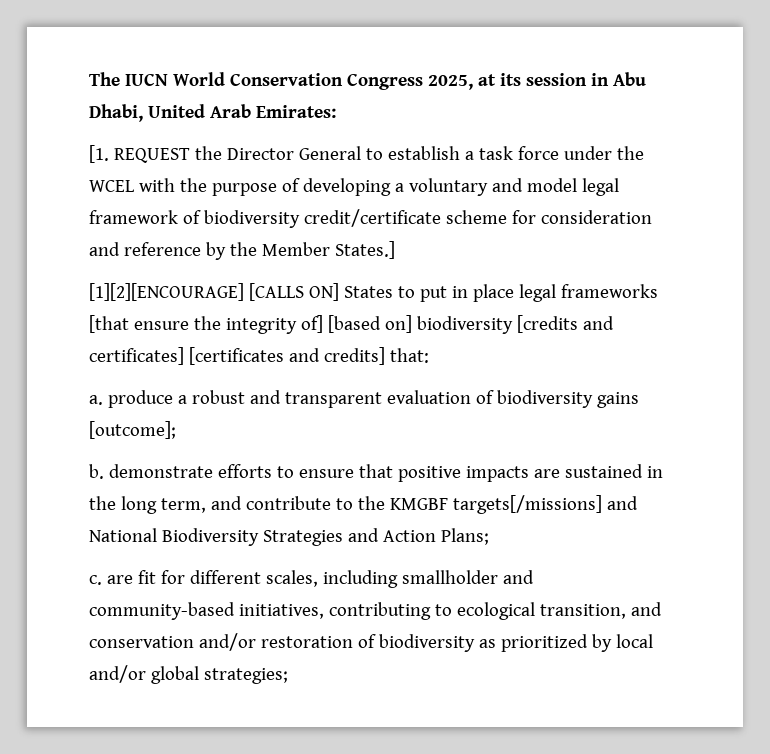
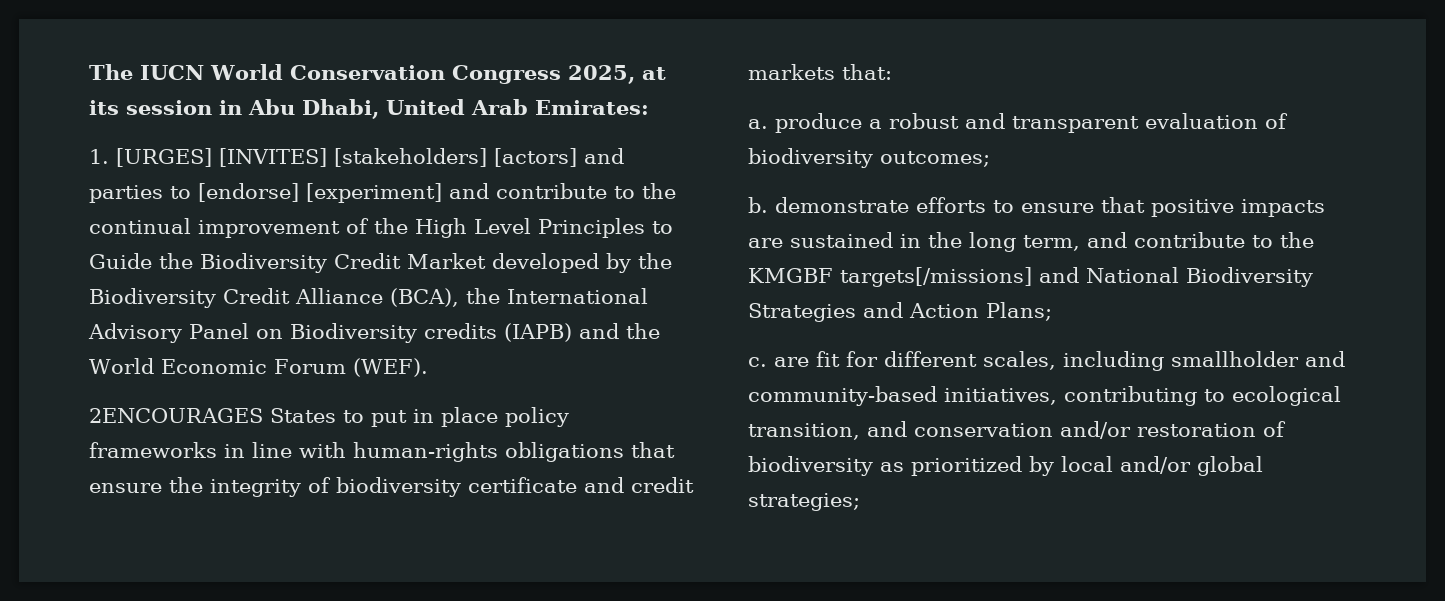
[89,145,644,163] [89,178,619,196] [89,209,652,228] [89,241,395,260] [89,283,339,301] [1. REQUEST the Director General to establish a task force under the WCEL with the purpose of developing a voluntary and model legal framework of biodiversity credit/certificate scheme for consideration and reference by the Member States.] // [1][2][ENCOURAGE] [CALLS ON] -> [89,148,624,167] [89,183,676,203] [89,218,673,238] [89,253,672,273] [89,288,648,308] [88,323,660,343] [89,358,428,377] [89,408,263,423] 1. [URGES] [INVITES] [stakeholders] [actors] and parties to [endorse] [experiment] and contribute to the continual improvement of the High Level Principles to Guide the Biodiversity Credit Market developed by the Biodiversity Credit Alliance (BCA), the International Advisory Panel on Biodiversity credits (IAPB) and the World Economic Forum (WEF). // 2ENCOURAGES
[518,284,658,302] [89,315,614,334] [89,347,385,365] legal frameworks [that ensure the integrity of] [based on] biodiversity [credits and certificates] [certificates and credits] -> [505,407,569,427] [89,442,675,462] [89,477,694,497] [748,64,835,80] policy frameworks in line with human-rights obligations that ensure the integrity of biodiversity certificate and credit markets
[596,392,639,408] [89,421,176,439] gains [outcome]; -> [880,151,990,167] outcomes;

